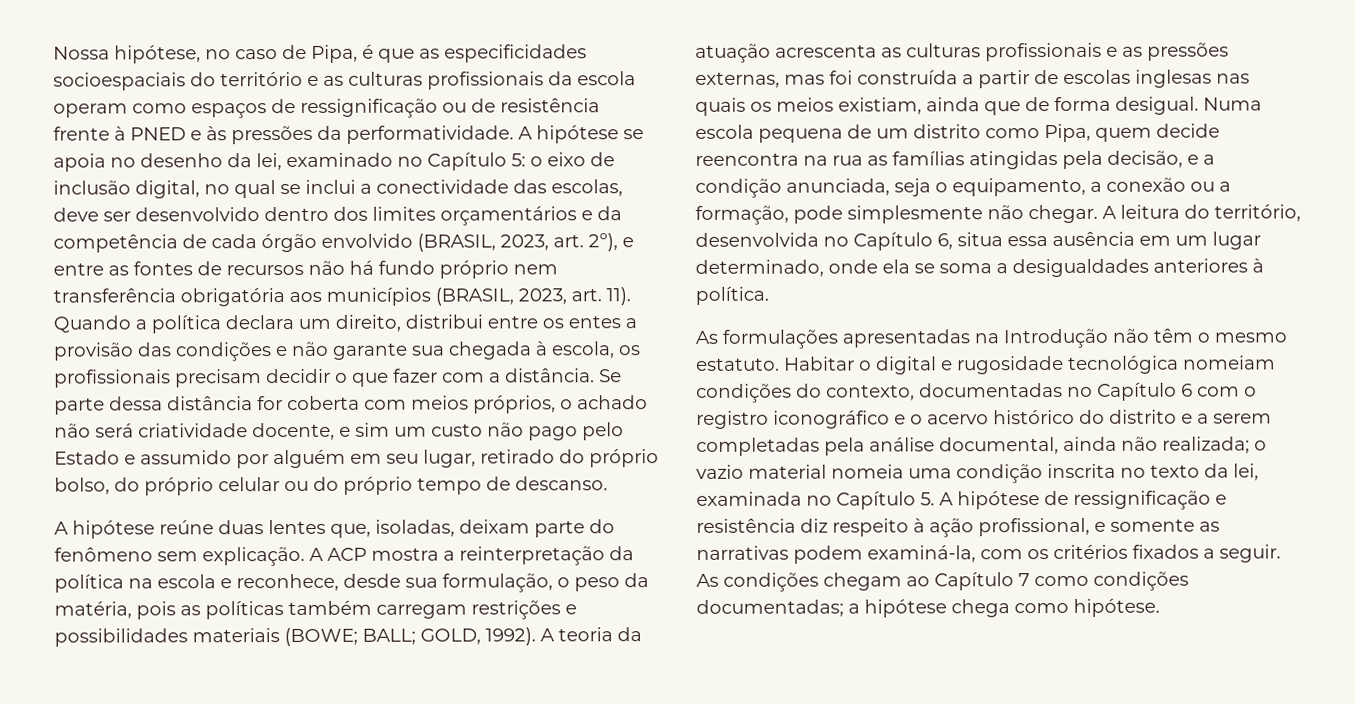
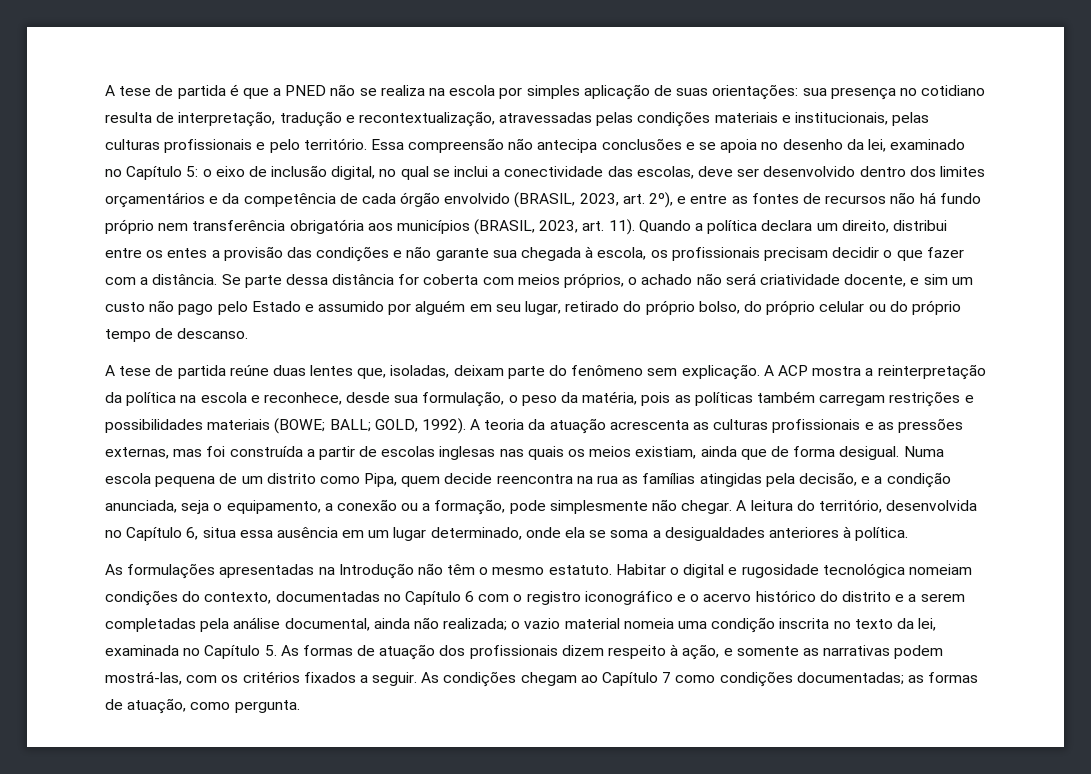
[53,44,587,64] [53,71,636,91] [53,98,600,119] [53,125,619,145] Nossa hipótese, no caso de Pipa, é que as especificidades socioespaciais do território e as culturas profissionais da escola operam como espaços de ressignificação ou de resistência frente à PNED e às pressões da performatividade. A hipótese -> [105,84,986,100] [105,111,930,127] [105,138,695,153] A tese de partida é que a PNED não se realiza na escola por simples aplicação de suas orientações: sua presença no cotidiano resulta de interpretação, tradução e recontextualização, atravessadas pelas condições materiais e institucionais, pelas culturas profissionais e pelo território. Essa compreensão não antecipa conclusões e
[72,520,155,539] hipótese -> [119,365,226,379] tese de partida
[939,490,1227,510] [696,517,1090,538] A hipótese de ressignificação e resistência diz respeito à ação profissional, -> [280,644,720,660] As formas de atuação dos profissionais dizem respeito à ação,
[867,545,976,563] examiná-la, -> [105,671,182,685] mostrá-las,
[848,598,1160,618] a hipótese chega como hipótese. -> [907,672,979,683] [105,698,300,714] as formas de atuação, como pergunta.

